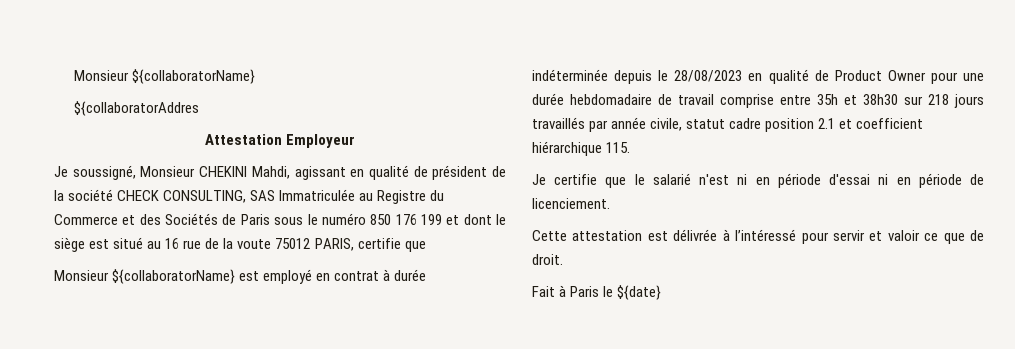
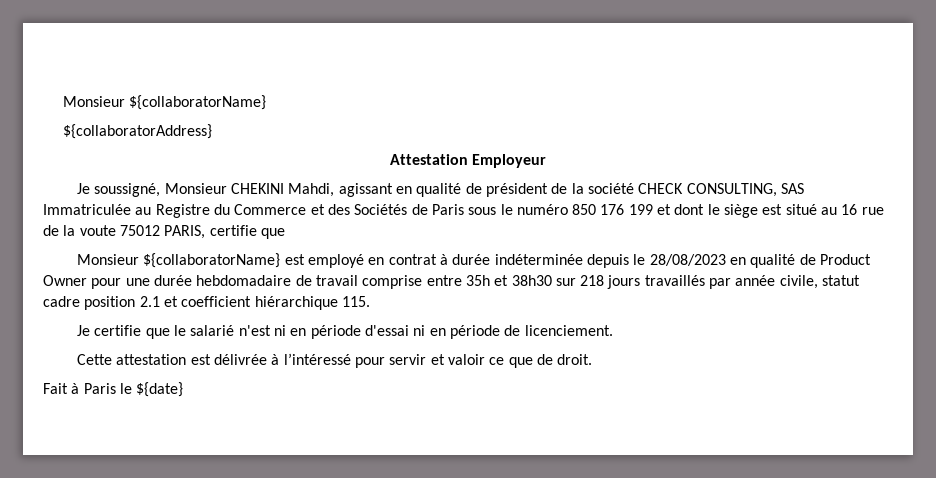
[73,101,199,116] ${collaboratorAddres -> [62,124,212,139] ${collaboratorAddress}

